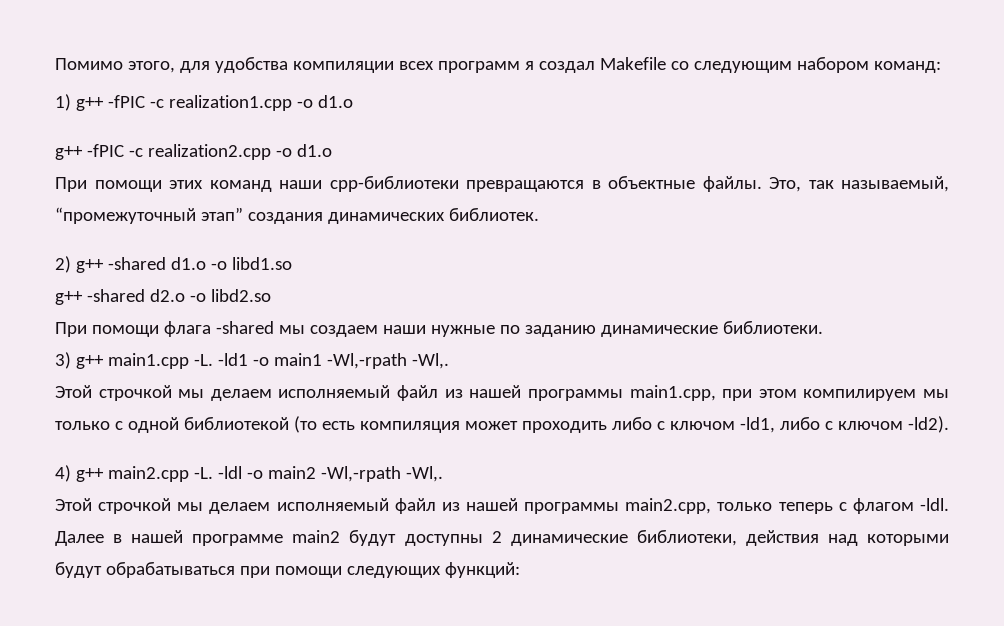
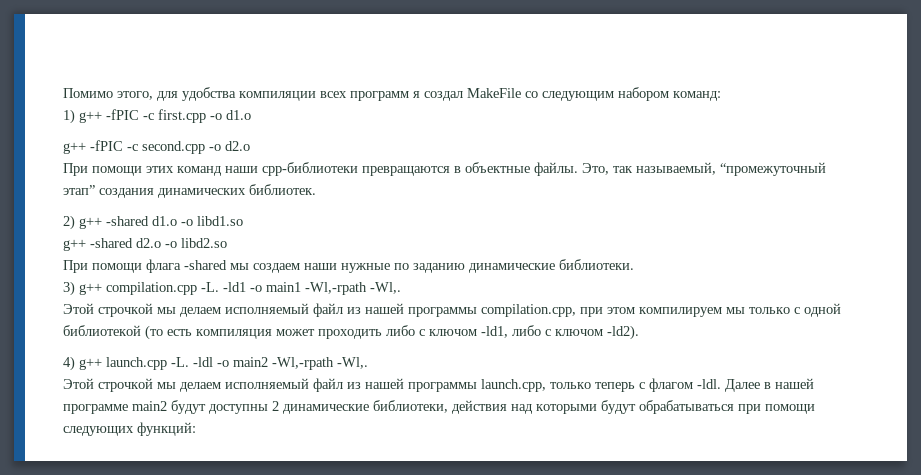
[599,57,666,70] Makefile -> [467,88,521,98] MakeFile
[168,95,292,111] realization1.cpp -> [158,109,206,123] first.cpp
[147,144,332,160] realization2.cpp -o d1.o -> [142,141,250,154] second.cpp -o d2.o
[107,353,189,369] main1.cpp -> [106,282,197,295] compilation.cpp
[629,385,716,401] main1.cpp, -> [481,304,576,317] compilation.cpp,
[107,466,189,482] main2.cpp -> [106,357,167,370] launch.cpp
[625,498,712,514] main2.cpp, -> [481,379,546,392] launch.cpp,

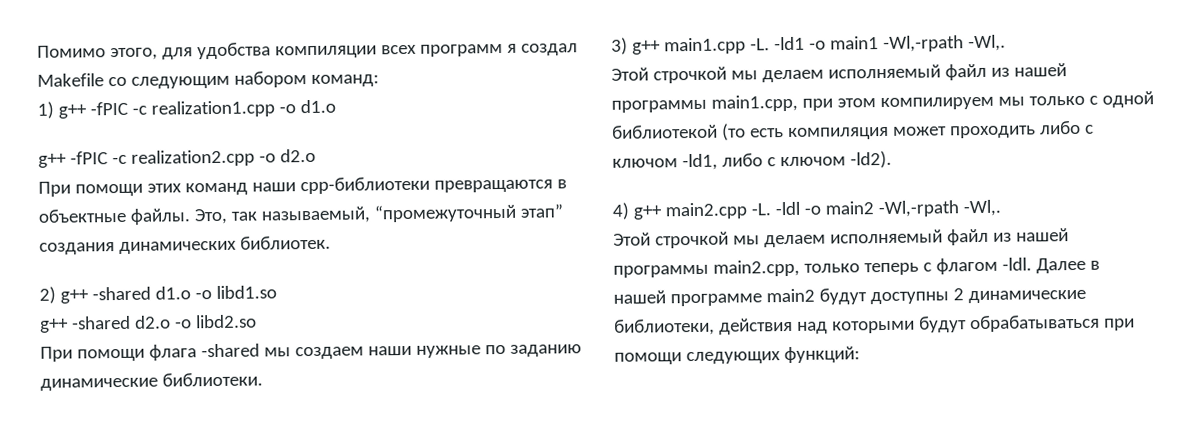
[467,88,521,98] MakeFile -> [37,73,104,87] Makefile
[158,109,206,123] first.cpp -> [150,100,275,118] realization1.cpp
[142,141,205,154] second.cpp -> [130,149,255,167] realization2.cpp
[106,282,197,295] compilation.cpp -> [663,37,746,55] main1.cpp
[481,304,576,317] compilation.cpp, -> [710,94,798,112] main1.cpp,
[106,357,167,370] launch.cpp -> [664,202,748,220] main2.cpp
[481,379,546,392] launch.cpp, -> [712,259,800,277] main2.cpp,

